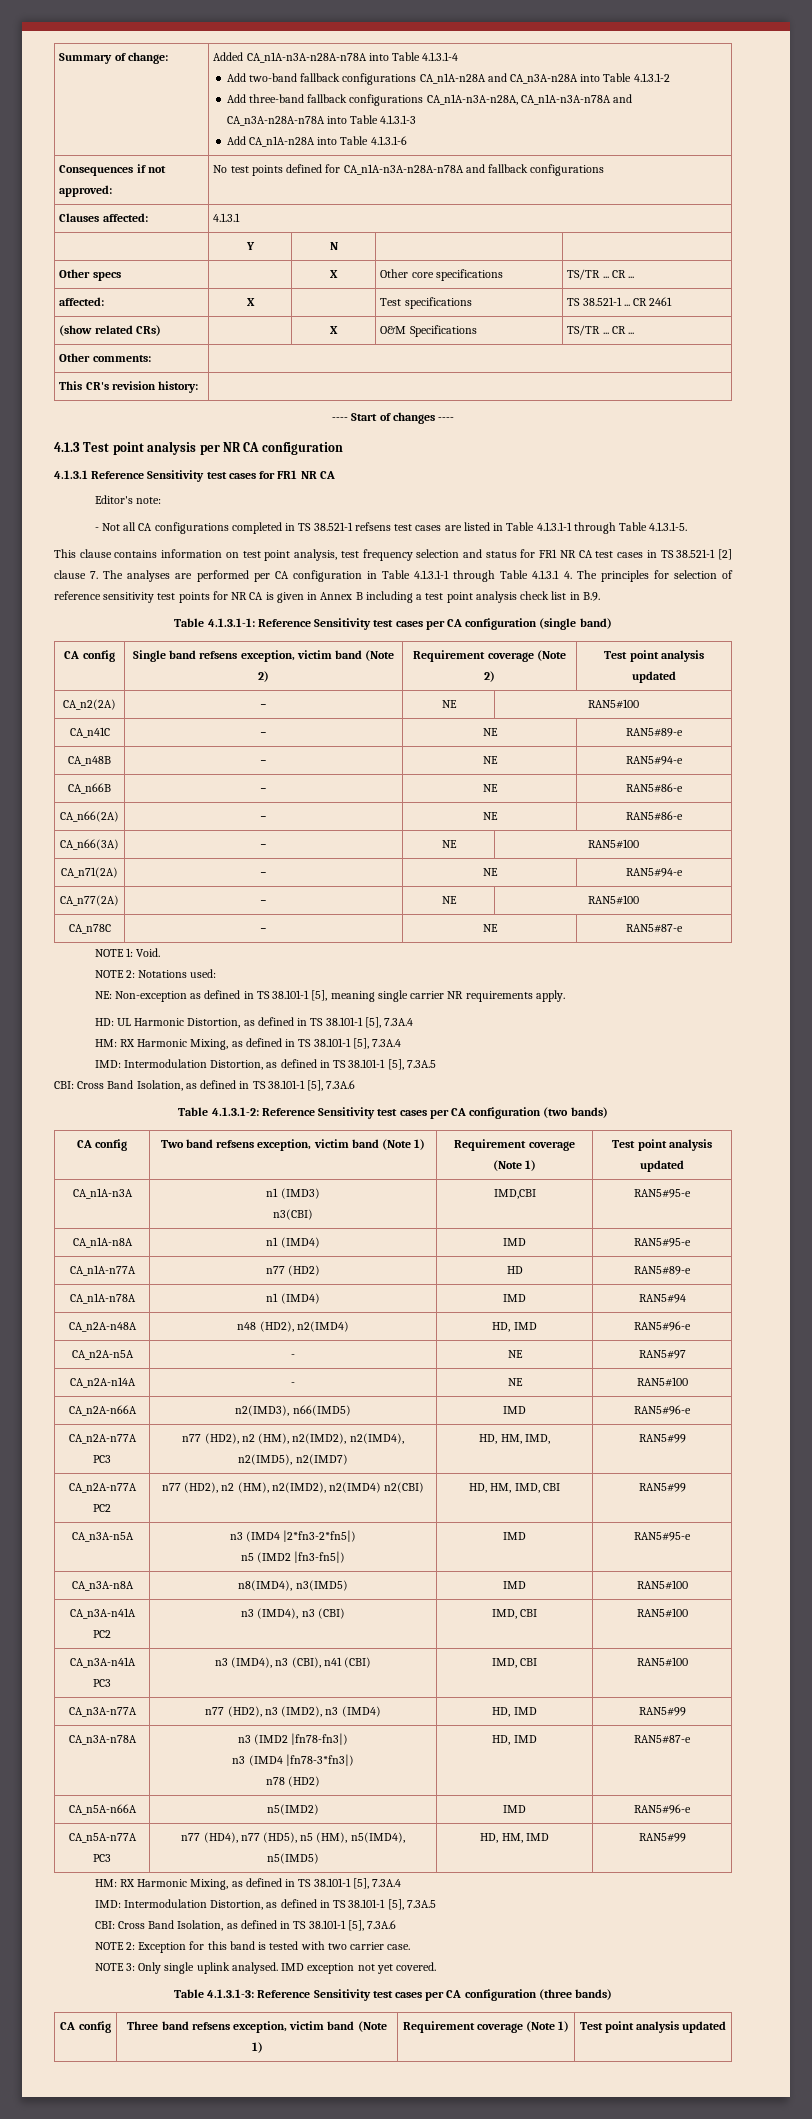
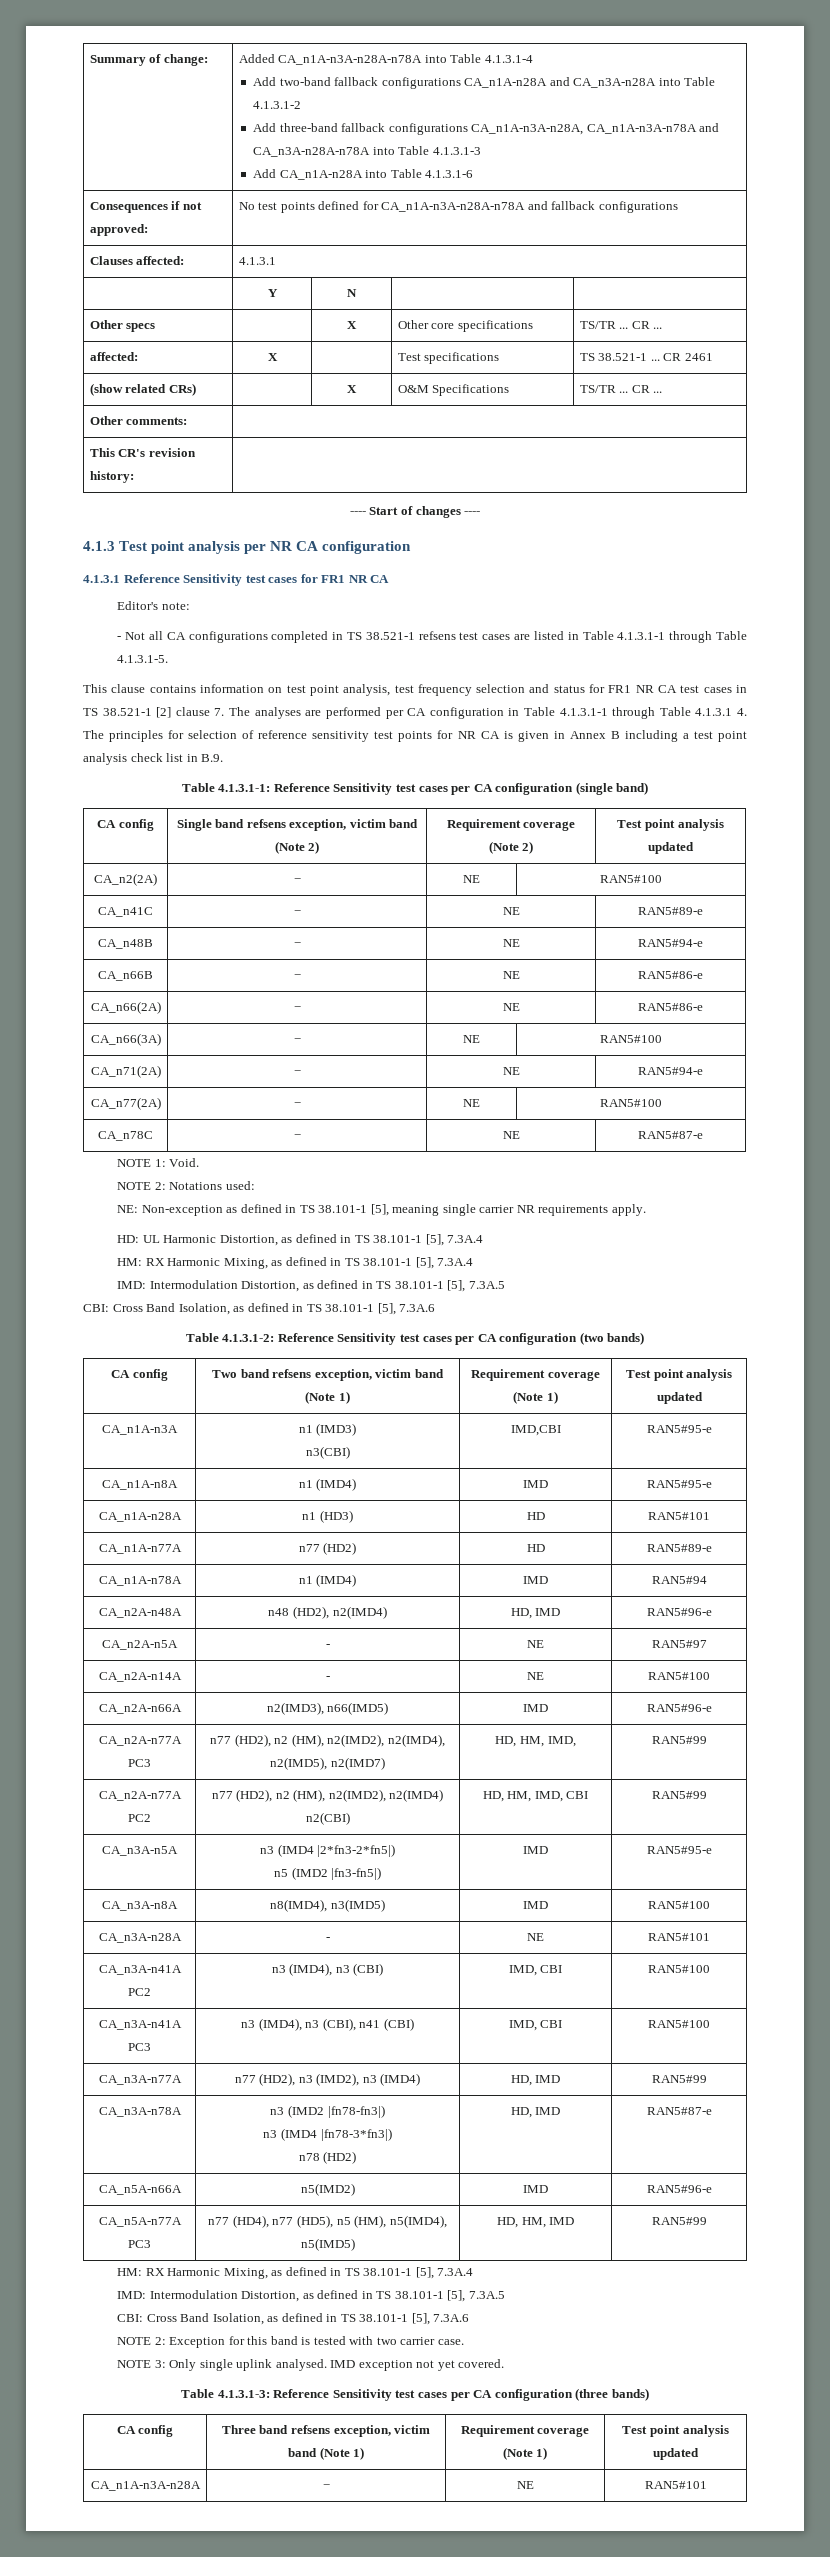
(691, 1242) none -> [98,1512,182,1522] [302,1510,353,1523] [526,1512,545,1520] [648,1512,710,1520] // CA_n1A-n28A | n1 (HD3) | HD | RAN5#101
(688, 1585) none -> [98,1933,182,1943] [325,1937,330,1941] [527,1933,544,1941] [648,1933,710,1941] // CA_n3A-n28A | - | NE | RAN5#101
(727, 2027) none -> [90,2481,201,2491] [322,2484,330,2489] [516,2481,534,2489] [644,2481,707,2489] // CA_n1A-n3A-n28A | − | NE | RAN5#101

